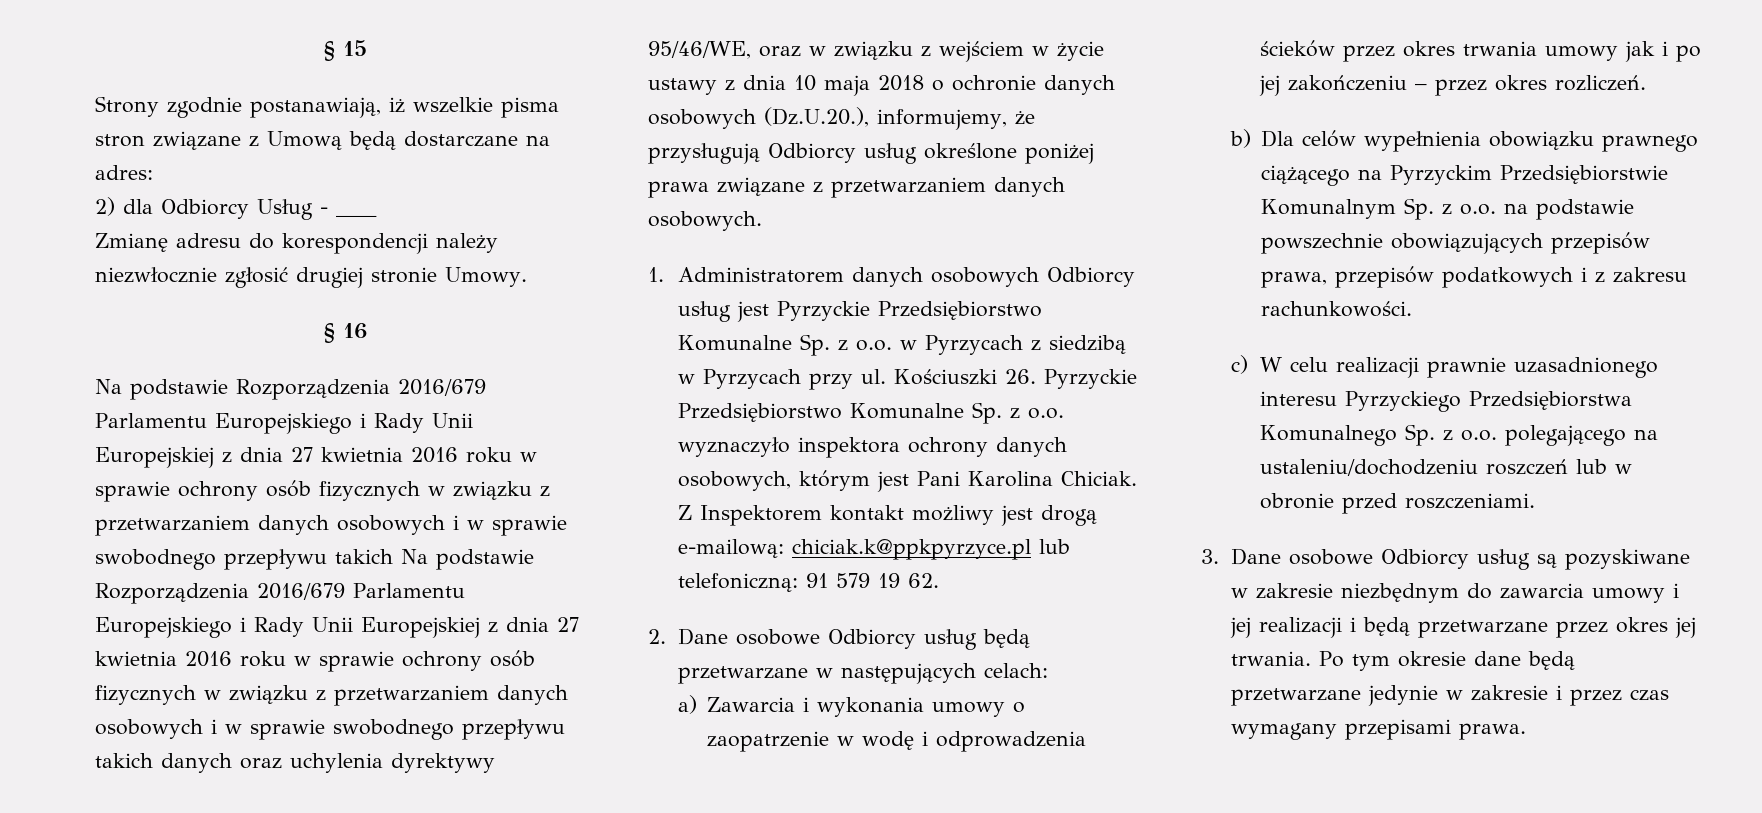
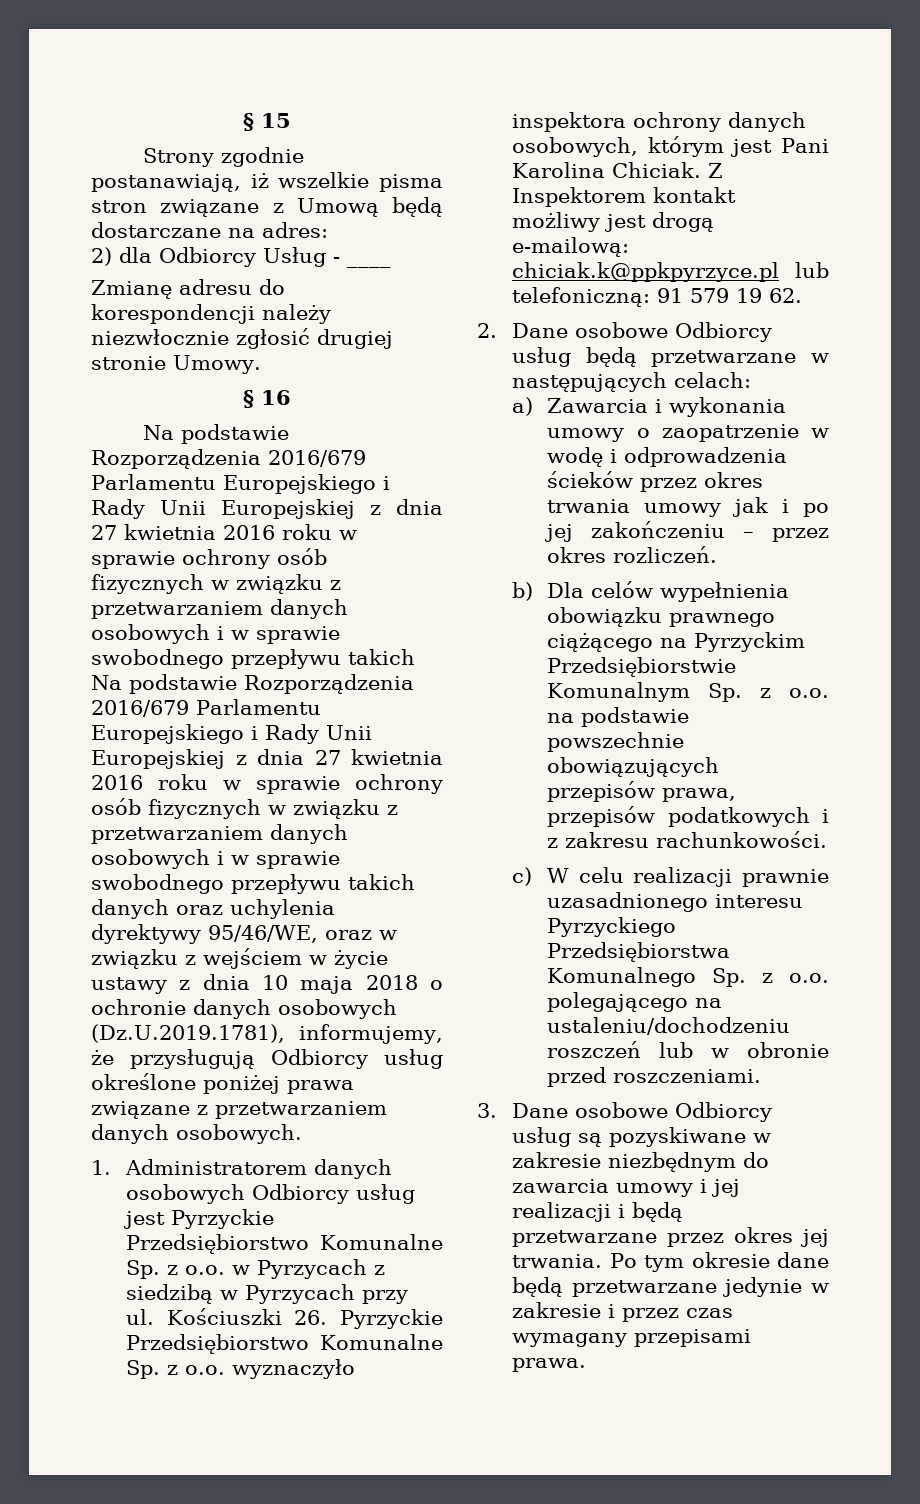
[764,107,869,127] (Dz.U.20.), -> [91,1024,285,1043] (Dz.U.2019.1781),

